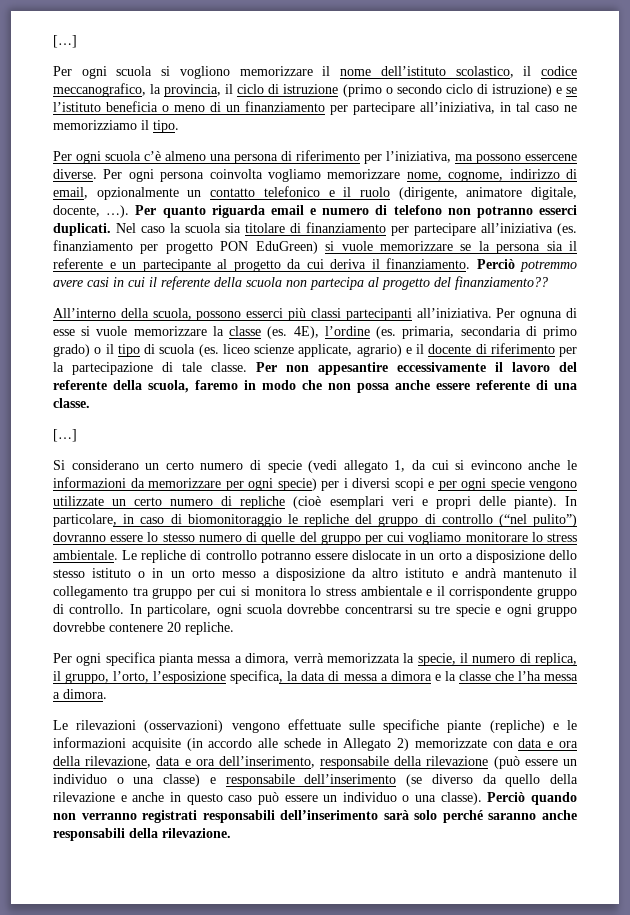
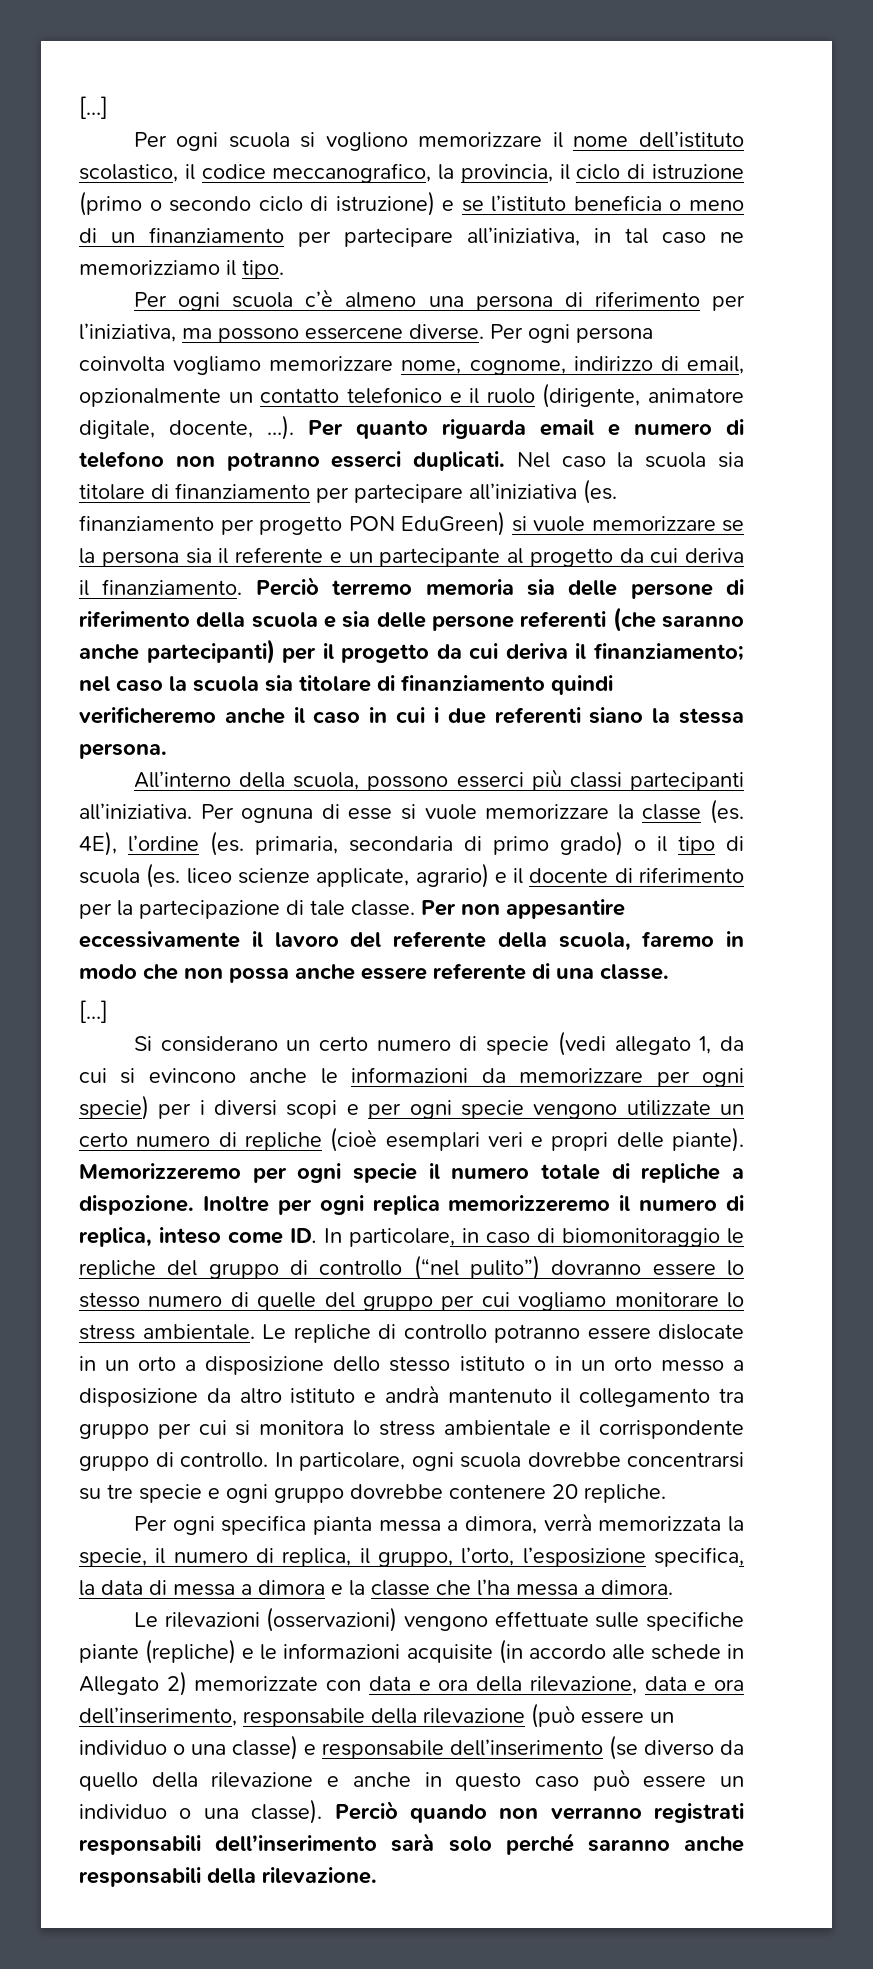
[520,260,577,272] [53,276,548,290] potremmo avere casi in cui il referente della scuola non partecipa al progetto del finanziamento?? -> [332,579,744,599] [79,607,744,632] [79,639,744,664] [79,675,613,695] [79,707,744,724] [79,743,167,759] terremo memoria sia delle persone di riferimento della scuola e sia delle persone referenti (che saranno anche partecipanti) per il progetto da cui deriva il finanziamento; nel caso la scuola sia titolare di finanziamento quindi verificheremo anche il caso in cui i due referenti siano la stessa persona.
(557, 502) none -> [79,1163,744,1183] [79,1195,744,1215] [79,1227,317,1247] Memorizzeremo per ogni specie il numero totale di repliche a dispozione. Inoltre per ogni replica memorizzeremo il numero di replica, inteso come ID.

